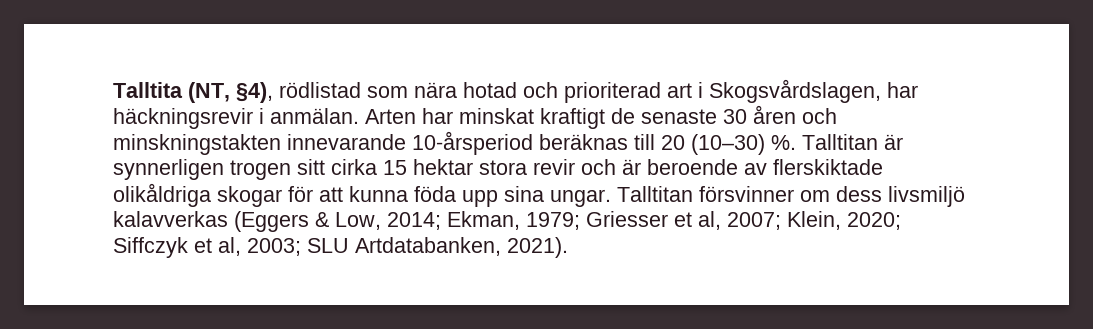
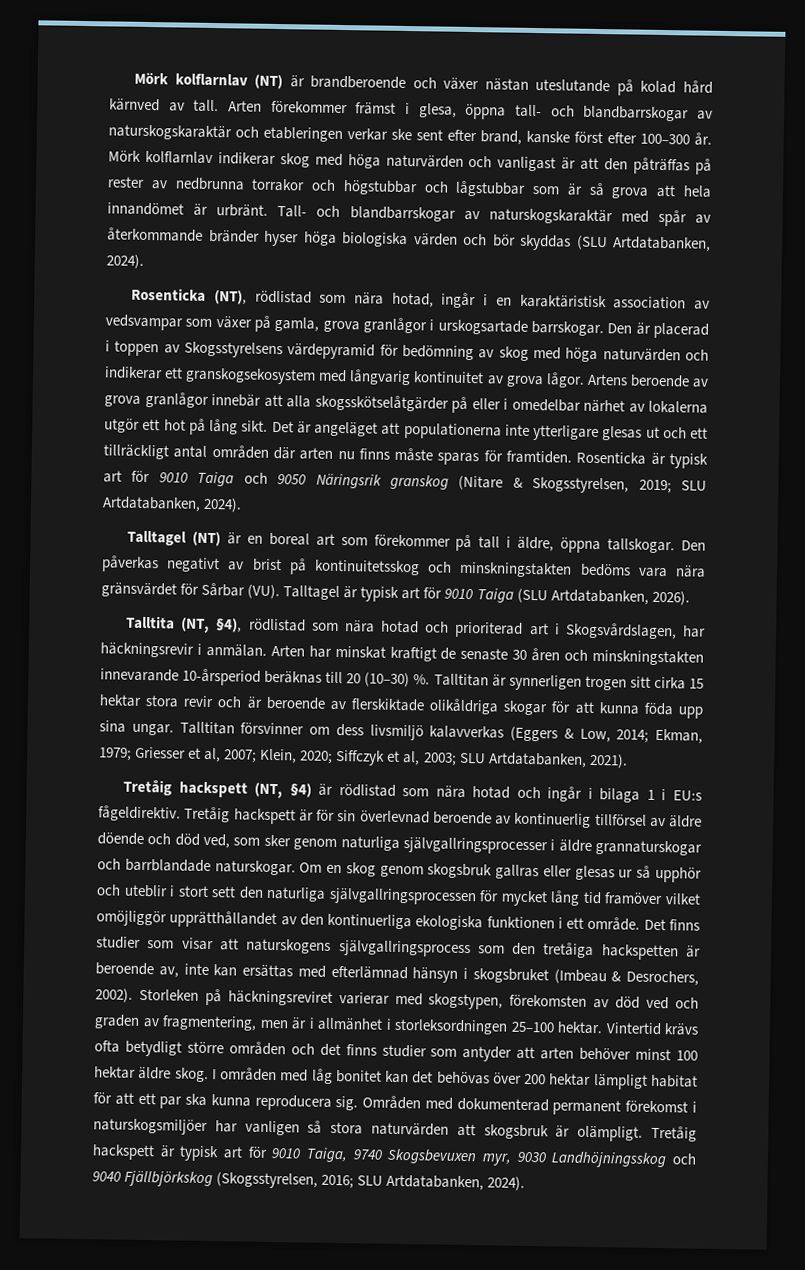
(113, 90) none -> [134,72,713,96] [109,98,713,122] [108,124,712,146] [108,150,712,175] [107,176,712,199] [107,202,712,227] [107,227,711,252] [106,254,144,269] [131,287,710,310] [105,314,709,339] [105,340,709,363] [104,366,710,388] [104,391,708,414] [104,418,708,442] [103,444,708,469] [103,470,707,494] [102,496,243,513] [127,530,706,554] [101,555,706,578] [101,582,690,606] Mörk kolflarnlav (NT) är brandberoende och växer nästan uteslutande på kolad hård kärnved av tall. Arten förekommer främst i glesa, öppna tall- och blandbarrskogar av naturskogskaraktär och etableringen verkar ske sent efter brand, kanske först efter 100–300 år. Mörk kolflarnlav indikerar skog med höga naturvärden och vanligast är att den påträffas på rester av nedbrunna torrakor och högstubbar och lågstubbar som är så grova att hela innandömet är urbränt. Tall- och blandbarrskogar av naturskogskaraktär med spår av återkommande bränder hyser höga biologiska värden och bör skyddas (SLU Artdatabanken, 2024). // Rosenticka (NT), rödlistad som nära hotad, ingår i en karaktäristisk association av vedsvampar som växer på gamla, grova granlågor i urskogsartade barrskogar. Den är placerad i toppen av Skogsstyrelsens värdepyramid för bedömning av skog med höga naturvärden och indikerar ett granskogsekosystem med långvarig kontinuitet av grova lågor. Artens beroende av grova granlågor innebär att alla skogsskötselåtgärder på eller i omedelbar närhet av lokalerna utgör ett hot på lång sikt. Det är angeläget att populationerna inte ytterligare glesas ut och ett tillräckligt antal områden där arten nu finns måste sparas för framtiden. Rosenticka är typisk art för 9010 Taiga och 9050 Näringsrik granskog (Nitare & Skogsstyrelsen, 2019; SLU Artdatabanken, 2024). // Talltagel (NT) är en boreal art som förekommer på tall i äldre, öppna tallskogar. Den påverkas negativt av brist på kontinuitetsskog och minskningstakten bedöms vara nära gränsvärdet för Sårbar (VU). Talltagel är typisk art för 9010 Taiga (SLU Artdatabanken, 2026). //
(568, 247) none -> [123,779,702,803] [98,805,702,828] [97,832,703,856] [97,858,702,883] [96,884,702,907] [96,910,700,931] [96,936,701,961] [95,962,699,986] [95,988,699,1010] [94,1014,698,1036] [94,1040,699,1062] [94,1066,698,1090] [93,1092,697,1116] [93,1118,697,1142] [92,1144,696,1169] [92,1170,526,1191] // Tretåig hackspett (NT, §4) är rödlistad som nära hotad och ingår i bilaga 1 i EU:s fågeldirektiv. Tretåig hackspett är för sin överlevnad beroende av kontinuerlig tillförsel av äldre döende och död ved, som sker genom naturliga självgallringsprocesser i äldre grannaturskogar och barrblandade naturskogar. Om en skog genom skogsbruk gallras eller glesas ur så upphör och uteblir i stort sett den naturliga självgallringsprocessen för mycket lång tid framöver vilket omöjliggör upprätthållandet av den kontinuerliga ekologiska funktionen i ett område. Det finns studier som visar att naturskogens självgallringsprocess som den tretåiga hackspetten är beroende av, inte kan ersättas med efterlämnad hänsyn i skogsbruket (Imbeau & Desrochers, 2002). Storleken på häckningsreviret varierar med skogstypen, förekomsten av död ved och graden av fragmentering, men är i allmänhet i storleksordningen 25–100 hektar. Vintertid krävs ofta betydligt större områden och det finns studier som antyder att arten behöver minst 100 hektar äldre skog. I områden med låg bonitet kan det behövas över 200 hektar lämpligt habitat för att ett par ska kunna reproducera sig. Områden med dokumenterad permanent förekomst i naturskogsmiljöer har vanligen så stora naturvärden att skogsbruk är olämpligt. Tretåig hackspett är typisk art för 9010 Taiga, 9740 Skogsbevuxen myr, 9030 Landhöjningsskog och 9040 Fjällbjörkskog (Skogsstyrelsen, 2016; SLU Artdatabanken, 2024).

